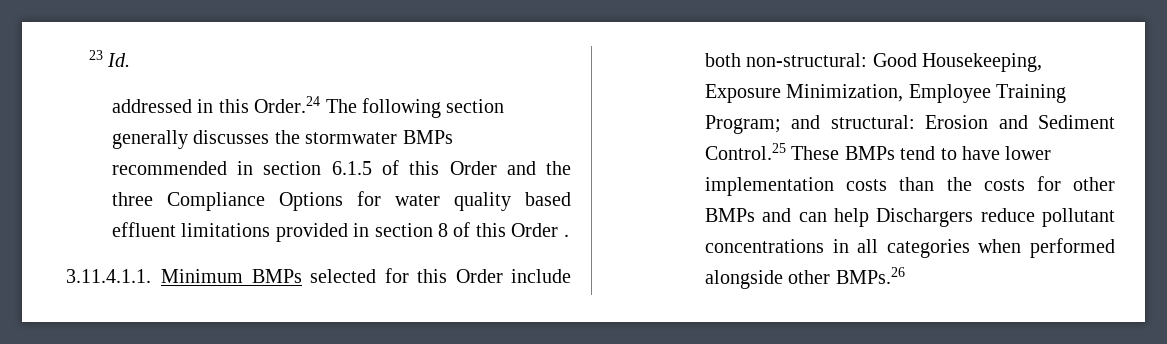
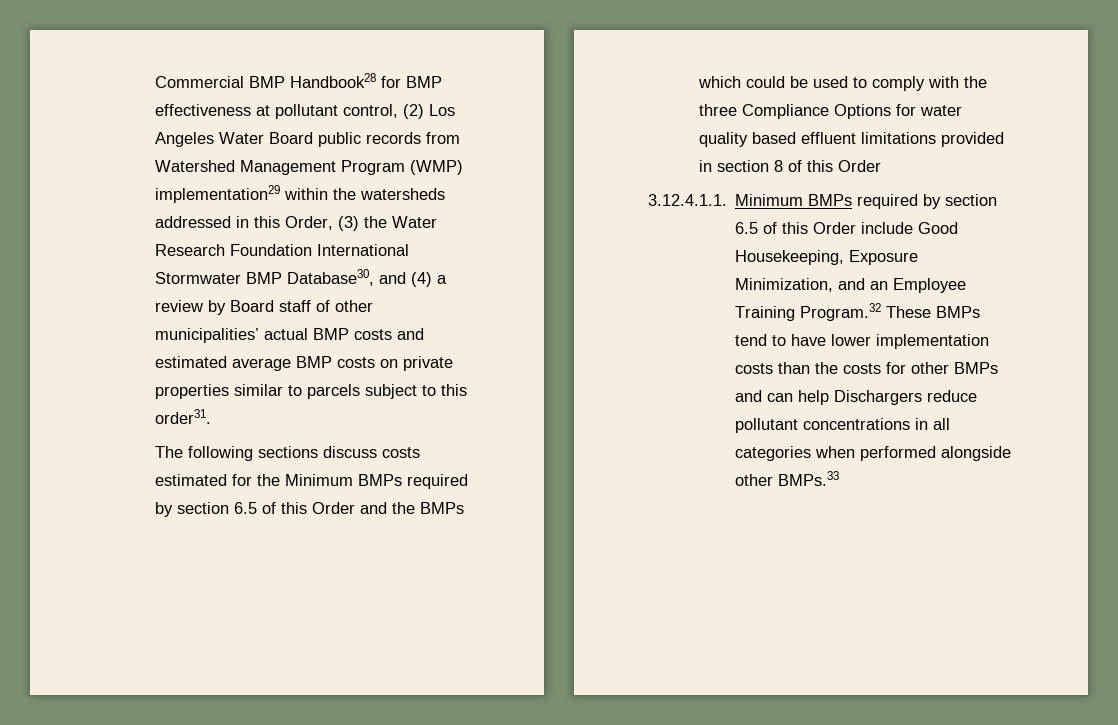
[88,50,131,67] [111,96,505,118] [111,130,453,149] [111,161,372,175] 23 Id. // addressed in this Order.24 The following section generally discusses the stormwater BMPs recommended in section 6.1.5 -> [155,73,443,88] [155,104,456,119] [155,132,461,147] [155,160,464,175] [155,185,446,203] [155,216,438,231] [155,244,410,256] [155,269,448,287] [155,300,374,315] [155,328,425,343] [155,356,454,371] [155,384,468,399] [155,409,212,424] [155,446,421,461] [155,474,469,489] [155,502,258,517] Commercial BMP Handbook28 for BMP effectiveness at pollutant control, (2) Los Angeles Water Board public records from Watershed Management Program (WMP) implementation29 within the watersheds addressed in this Order, (3) the Water Research Foundation International Stormwater BMP Database30, and (4) a review by Board staff of other municipalities’ actual BMP costs and estimated average BMP costs on private properties similar to parcels subject to this order31. // The following sections discuss costs estimated for the Minimum BMPs required by section 6.5
(572, 168) none -> [420,502,465,514] [698,76,988,91] BMPs which could be used to comply with the
[563,234,569,237] [66,268,409,283] . // 3.11.4.1.1. Minimum BMPs selected for -> [648,194,998,209] [735,222,778,234] // 3.12.4.1.1. Minimum BMPs required by section 6.5 of
[705,53,868,67] both non-structural: -> (914, 228) none
[908,84,1067,103] [705,115,1115,134] [705,143,786,160] Employee Training Program; and structural: Erosion and Sediment Control.25 -> [838,278,967,293] [735,303,882,321] and an Employee Training Program.32
[835,267,905,284] BMPs.26 -> [778,471,840,486] BMPs.33

